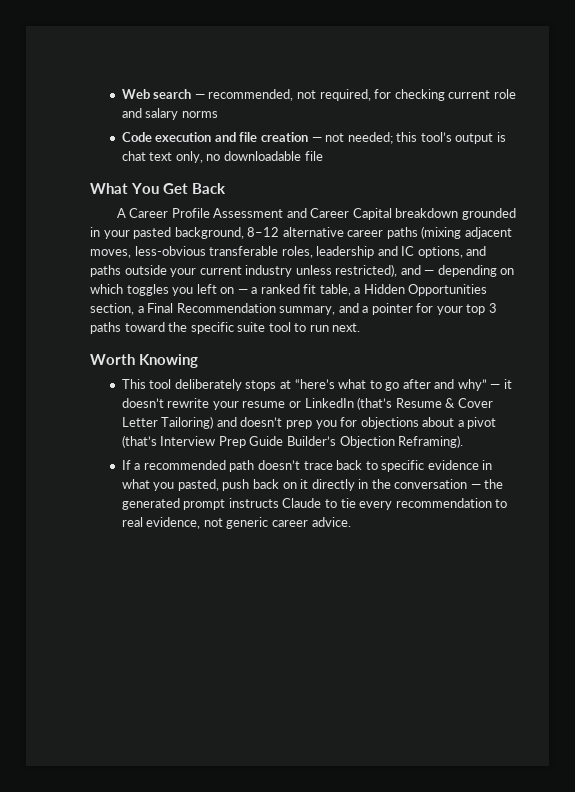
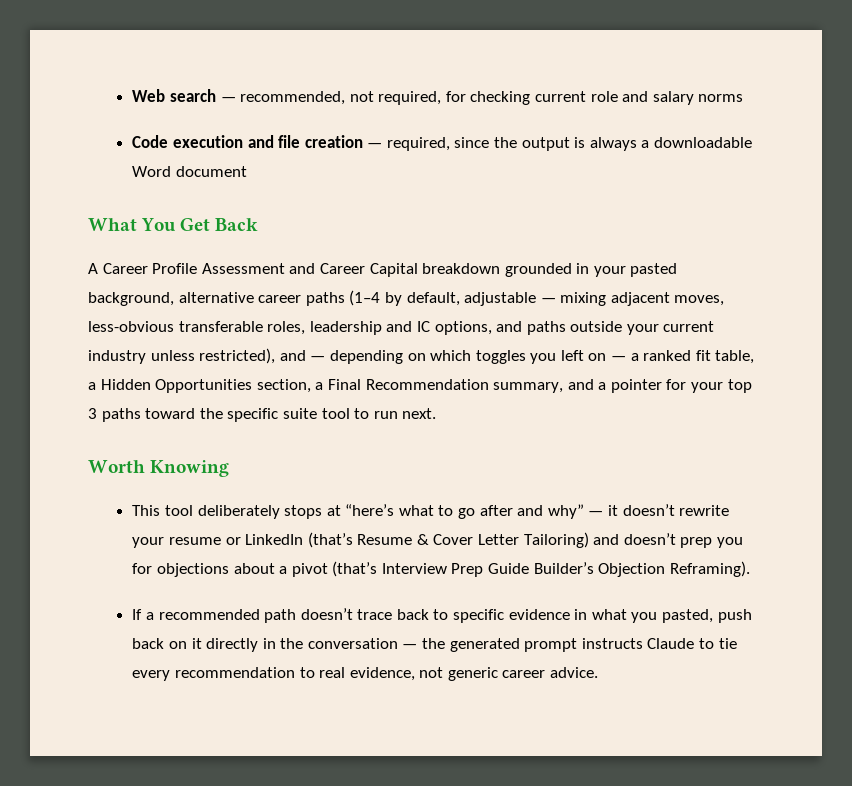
[325,132,506,144] [121,151,323,163] not needed; this tool’s output is chat text only, no downloadable file -> [386,137,753,151] [132,166,247,177] required, since the output is always a downloadable Word document
[247,227,280,237] 8–12 -> (174, 299) none
[421,226,462,239] (mixing -> [349,290,607,306] (1–4 by default, adjustable — mixing

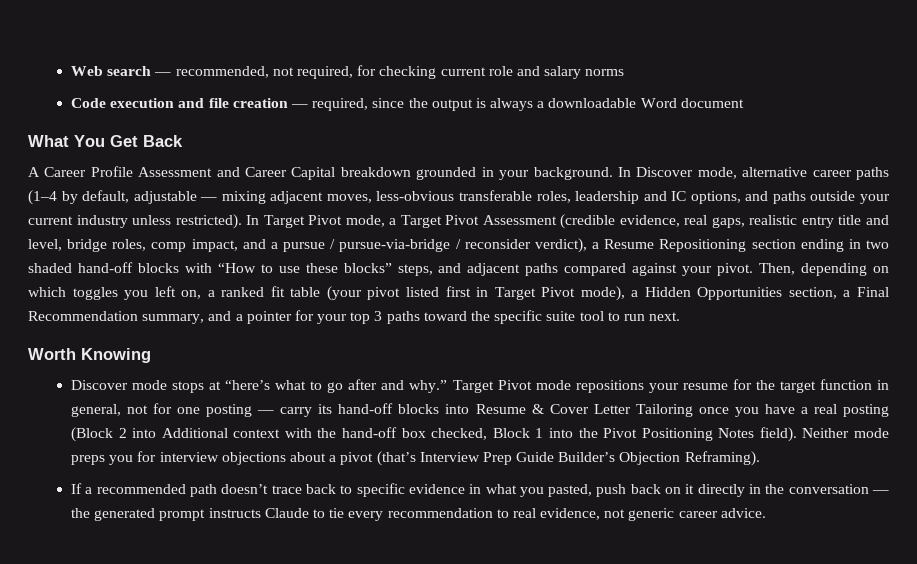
[630,263,678,277] [88,292,174,306] pasted background, -> [533,167,737,180] background. In Discover mode,
[199,348,326,364] restricted), and — -> [175,214,889,229] [28,238,889,253] [28,262,796,276] restricted). In Target Pivot mode, a Target Pivot Assessment (credible evidence, real gaps, realistic entry title and level, bridge roles, comp impact, and a pursue / pursue-via-bridge / reconsider verdict), a Resume Repositioning section ending in two shaded hand-off blocks with “How to use these blocks” steps, and adjacent paths compared against your pivot. Then,
[588,353,627,361] on — -> [181,290,202,299] on,
[715,350,755,364] table, -> [290,286,625,301] table (your pivot listed first in Target Pivot mode),
[132,505,280,519] This tool deliberately -> [71,380,168,390] Discover mode
[547,504,730,519] [132,532,713,548] why” — it doesn’t rewrite your resume or LinkedIn (that’s Resume & Cover Letter Tailoring) and doesn’t prep -> [409,379,890,393] [71,403,890,417] [71,427,889,442] [71,455,106,465] why.” Target Pivot mode repositions your resume for the target function in general, not for one posting — carry its hand-off blocks into Resume & Cover Letter Tailoring once you have a real posting (Block 2 into Additional context with the hand-off box checked, Block 1 into the Pivot Positioning Notes field). Neither mode preps
(153, 568) none -> [159,452,219,462] interview

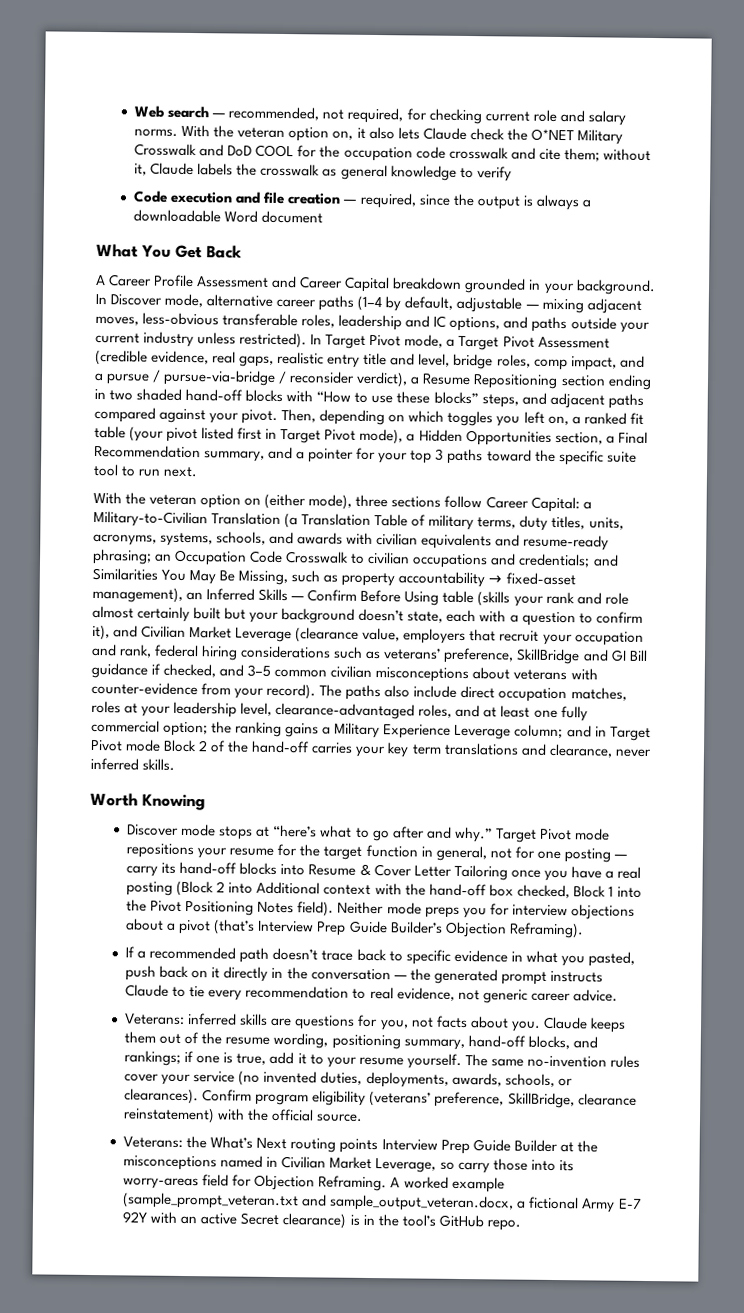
[585,69,625,76] norms -> [134,124,623,145] [134,143,651,162] [134,162,512,182] norms. With the veteran option on, it also lets Claude check the O*NET Military Crosswalk and DoD COOL for the occupation code crosswalk and cite them; without it, Claude labels the crosswalk as general knowledge to verify
(681, 316) none -> [93,491,592,513] [93,510,624,531] [93,531,610,551] [92,548,619,569] [92,567,576,588] [92,586,629,607] [92,605,643,627] [92,624,644,646] [91,643,648,665] [91,662,598,683] [91,681,627,703] [91,700,588,722] [91,719,651,742] [90,739,652,758] [90,757,176,771] // With the veteran option on (either mode), three sections follow Career Capital: a Military-to-Civilian Translation (a Translation Table of military terms, duty titles, units, acronyms, systems, schools, and awards with civilian equivalents and resume-ready phrasing; an Occupation Code Crosswalk to civilian occupations and credentials; and Similarities You May Be Missing, such as property accountability → fixed-asset management), an Inferred Skills — Confirm Before Using table (skills your rank and role almost certainly built but your background doesn’t state, each with a question to confirm it), and Civilian Market Leverage (clearance value, employers that recruit your occupation and rank, federal hiring considerations such as veterans’ preference, SkillBridge and GI Bill guidance if checked, and 3–5 common civilian misconceptions about veterans with counter-evidence from your record). The paths also include direct occupation matches, roles at your leadership level, clearance-advantaged roles, and at least one fully commercial option; the ranking gains a Military Experience Leverage column; and in Target Pivot mode Block 2 of the hand-off carries your key term translations and clearance, never inferred skills.
(766, 513) none -> [125,1013,626,1033] [124,1031,598,1051] [124,1050,640,1069] [124,1070,573,1088] [124,1088,637,1109] [123,1107,364,1124] [123,1136,598,1155] [123,1155,574,1174] [123,1174,505,1193] [123,1192,642,1213] [122,1211,521,1231] // Veterans: inferred skills are questions for you, not facts about you. Claude keeps them out of the resume wording, positioning summary, hand-off blocks, and rankings; if one is true, add it to your resume yourself. The same no-invention rules cover your service (no invented duties, deployments, awards, schools, or clearances). Confirm program eligibility (veterans’ preference, SkillBridge, clearance reinstatement) with the official source. // Veterans: the What’s Next routing points Interview Prep Guide Builder at the misconceptions named in Civilian Market Leverage, so carry those into its worry-areas field for Objection Reframing. A worked example (sample_prompt_veteran.txt and sample_output_veteran.docx, a fictional Army E-7 92Y with an active Secret clearance) is in the tool’s GitHub repo.

